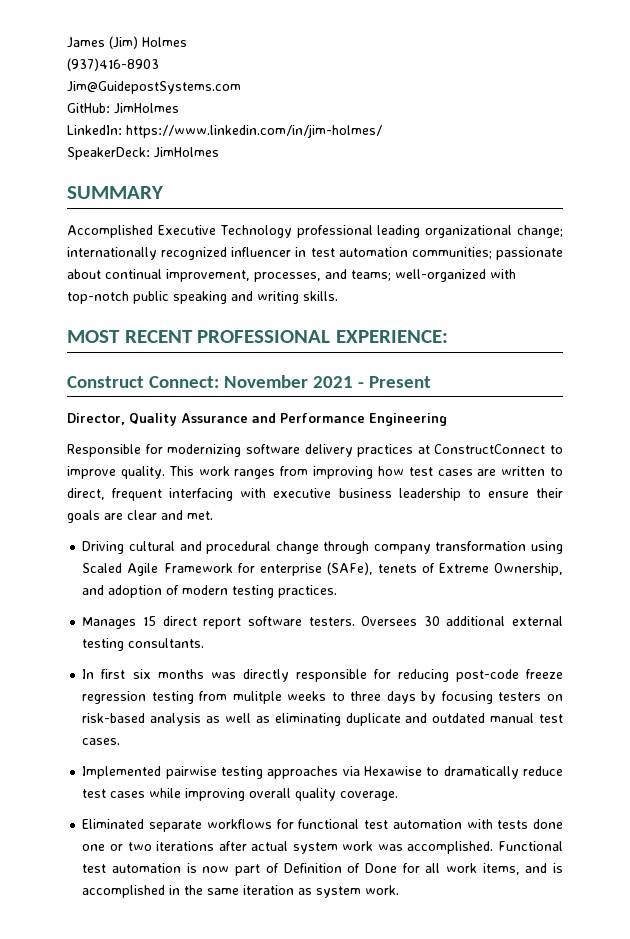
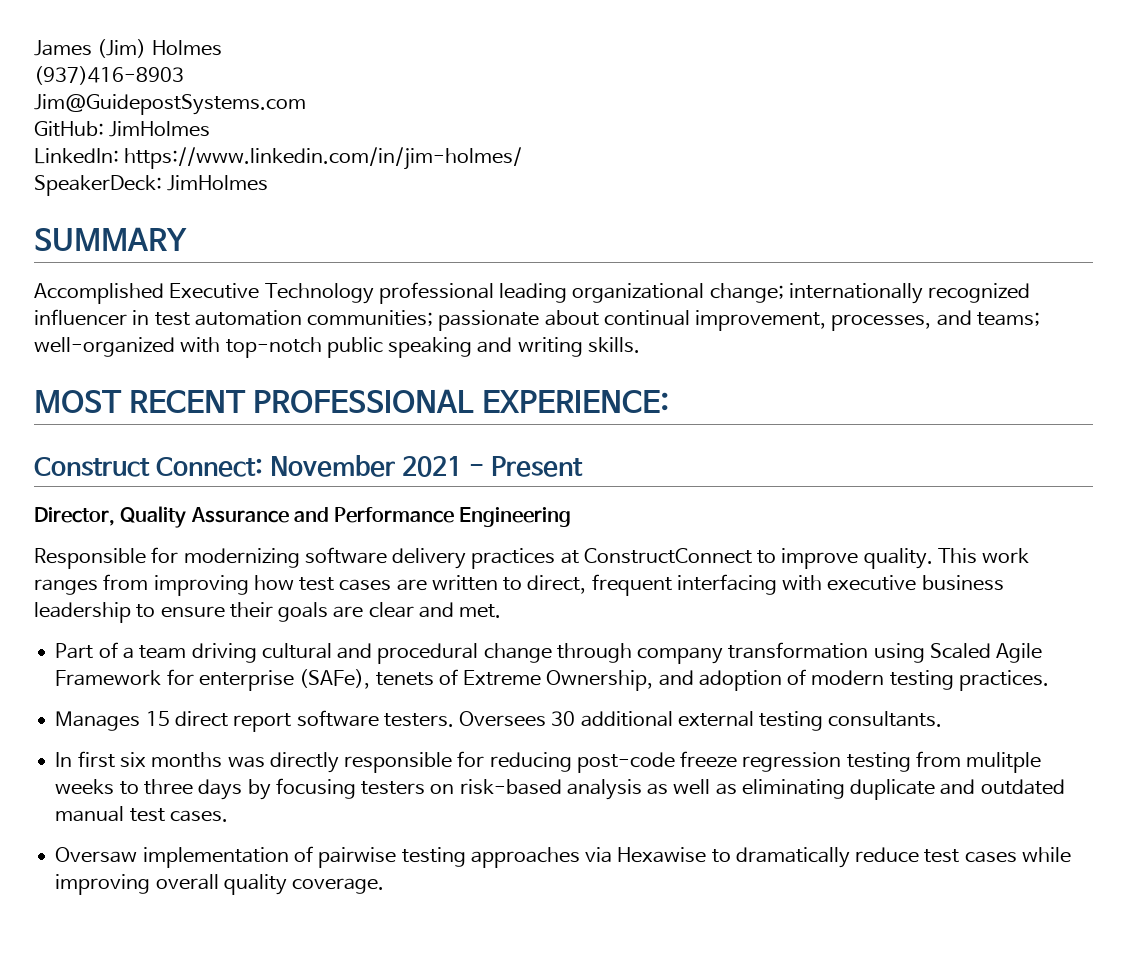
[82,541,125,554] Driving -> [55,642,257,663] Part of a team driving
[82,766,162,779] Implemented -> [55,846,313,868] Oversaw implementation of
[82,819,564,832] [82,841,563,854] [82,863,564,876] [82,885,400,898] // Eliminated separate workflows for functional test automation with tests done one or two iterations after actual system work was accomplished. Functional test automation is now part of Definition of Done for all work items, and is accomplished in the same iteration as system work. -> (385, 886) none

